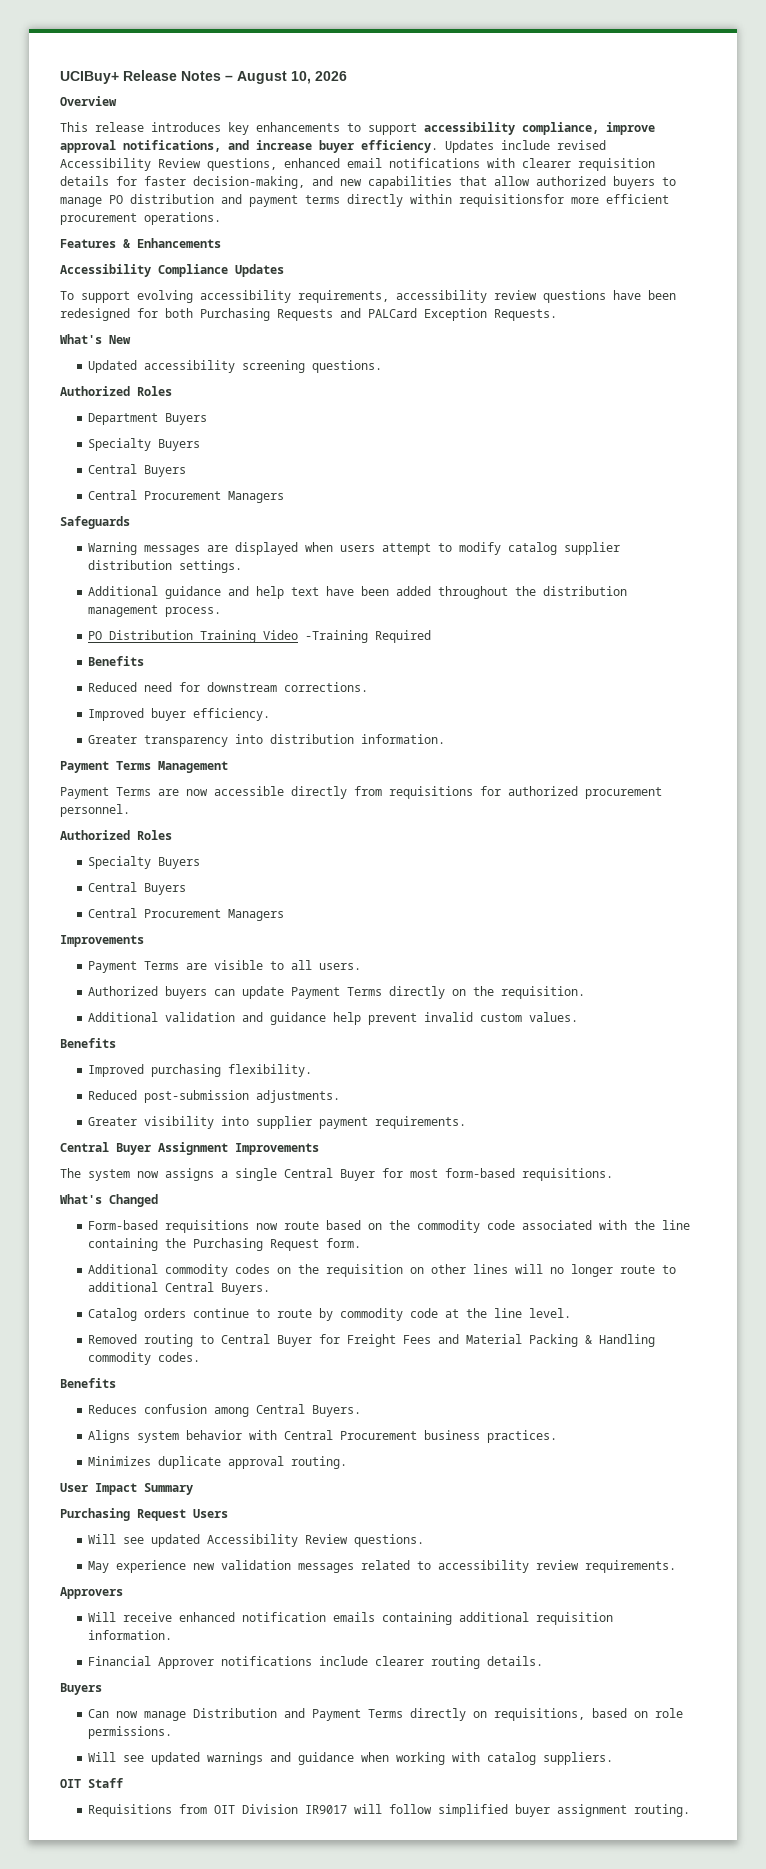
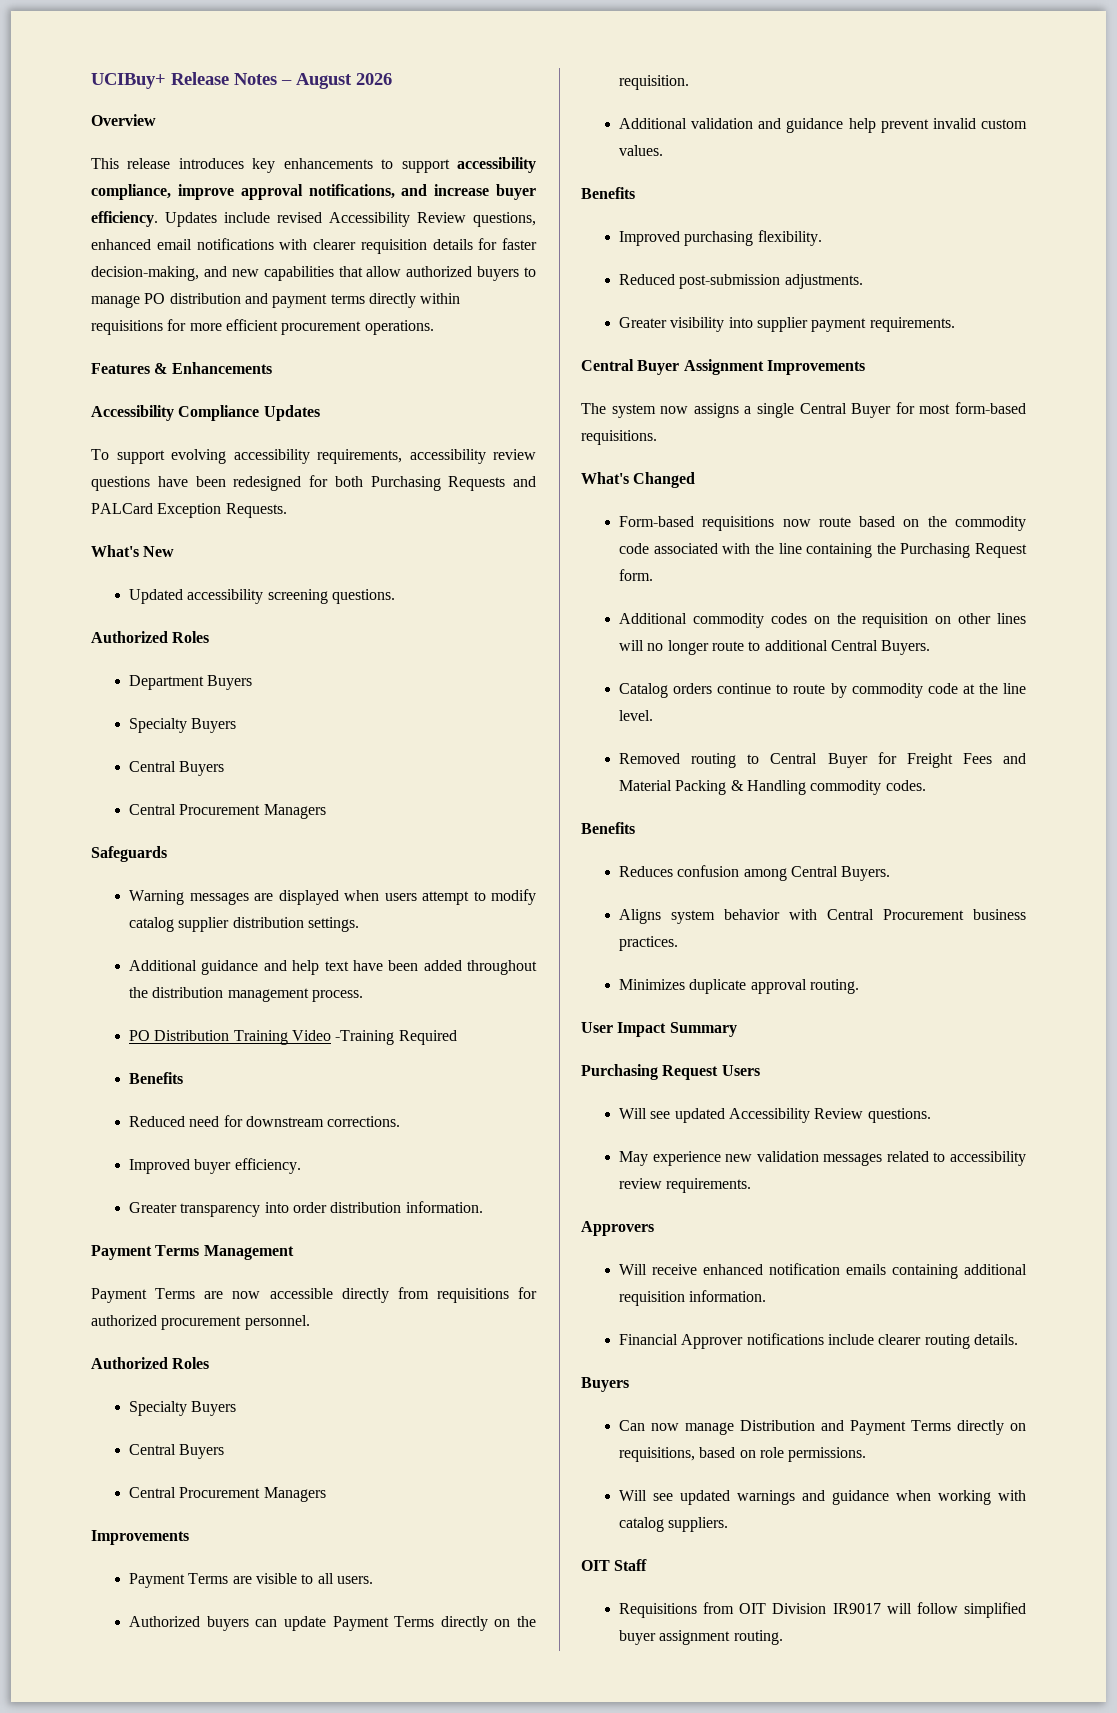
[291,71,311,84] 10, -> (352, 81) none
[459,194,564,207] requisitionsfor -> [91,319,187,335] requisitions for
(263, 739) none -> [293,1202,328,1213] order

